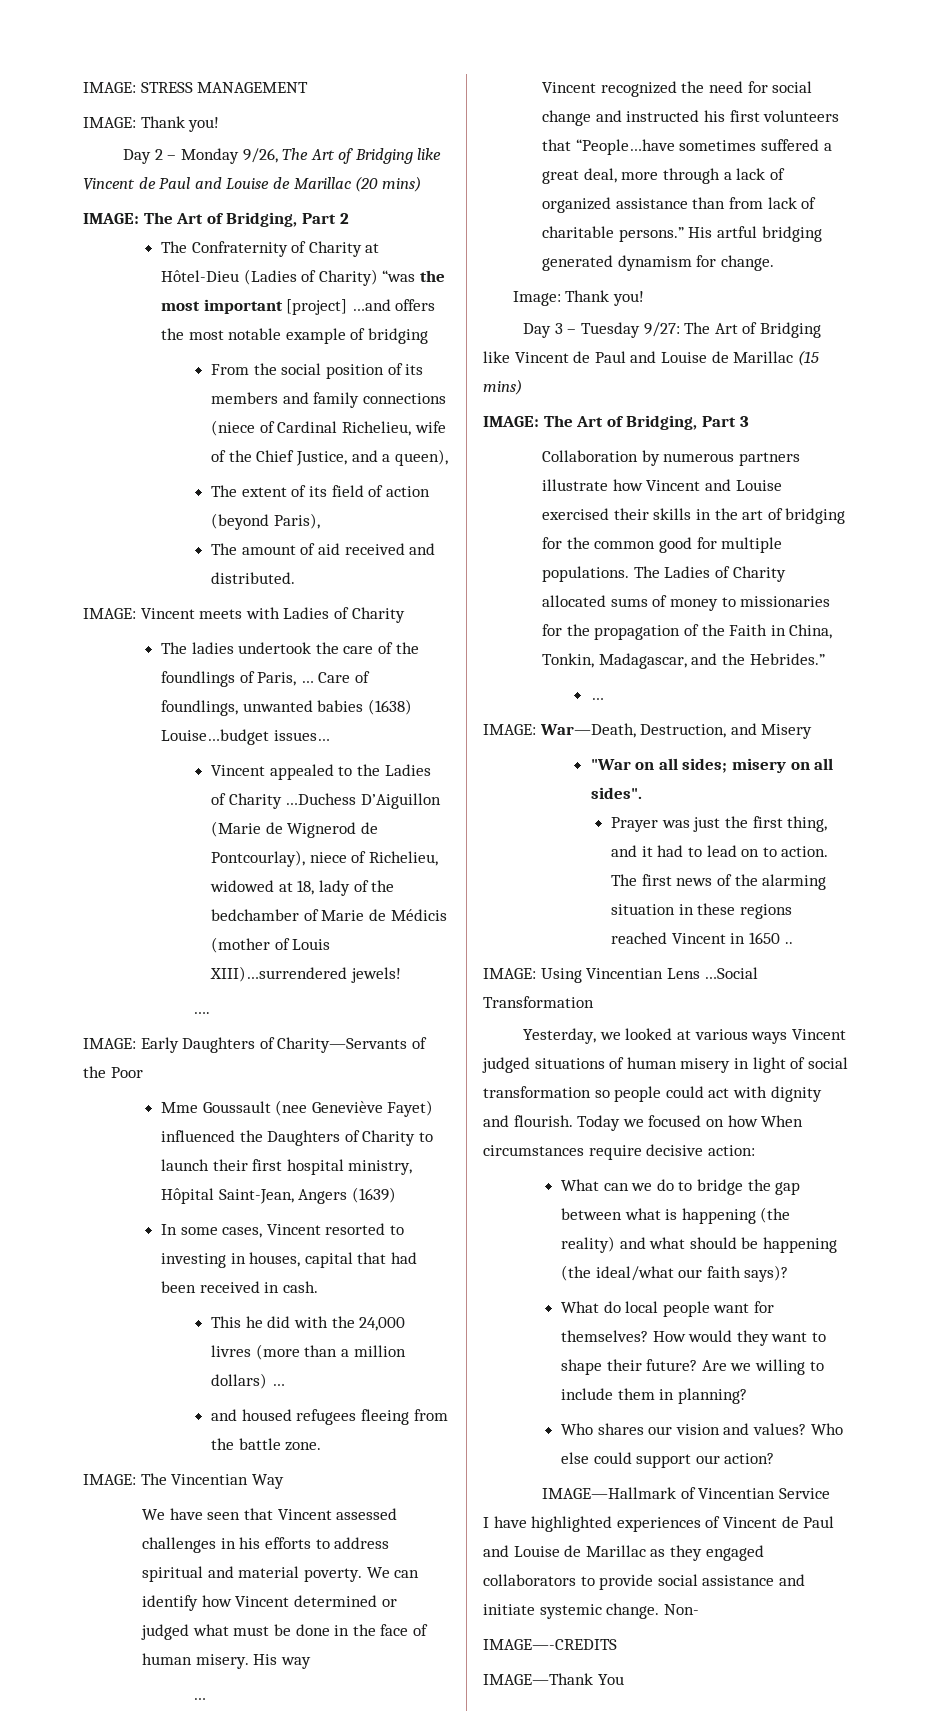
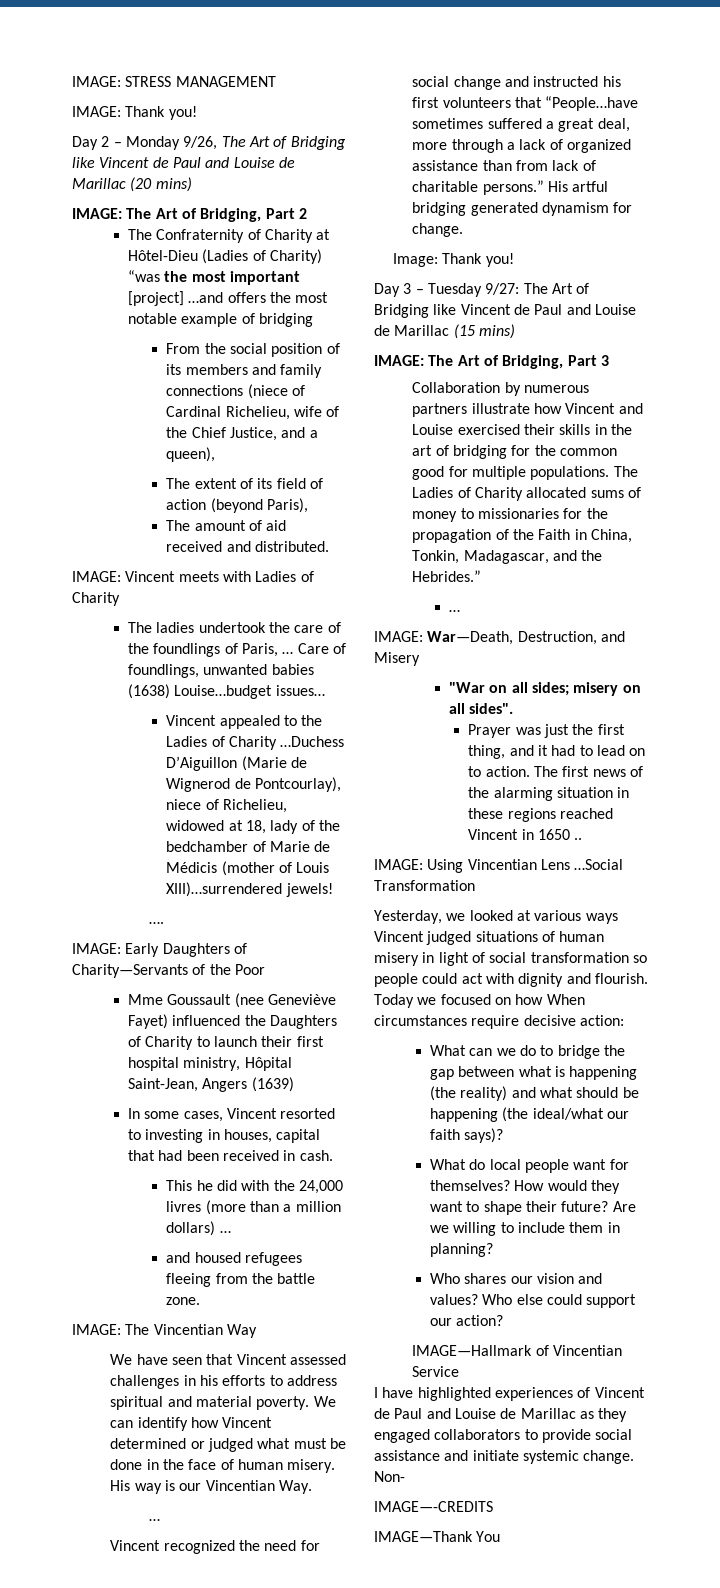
(312, 1663) none -> [164,1480,312,1494] is our Vincentian Way.

